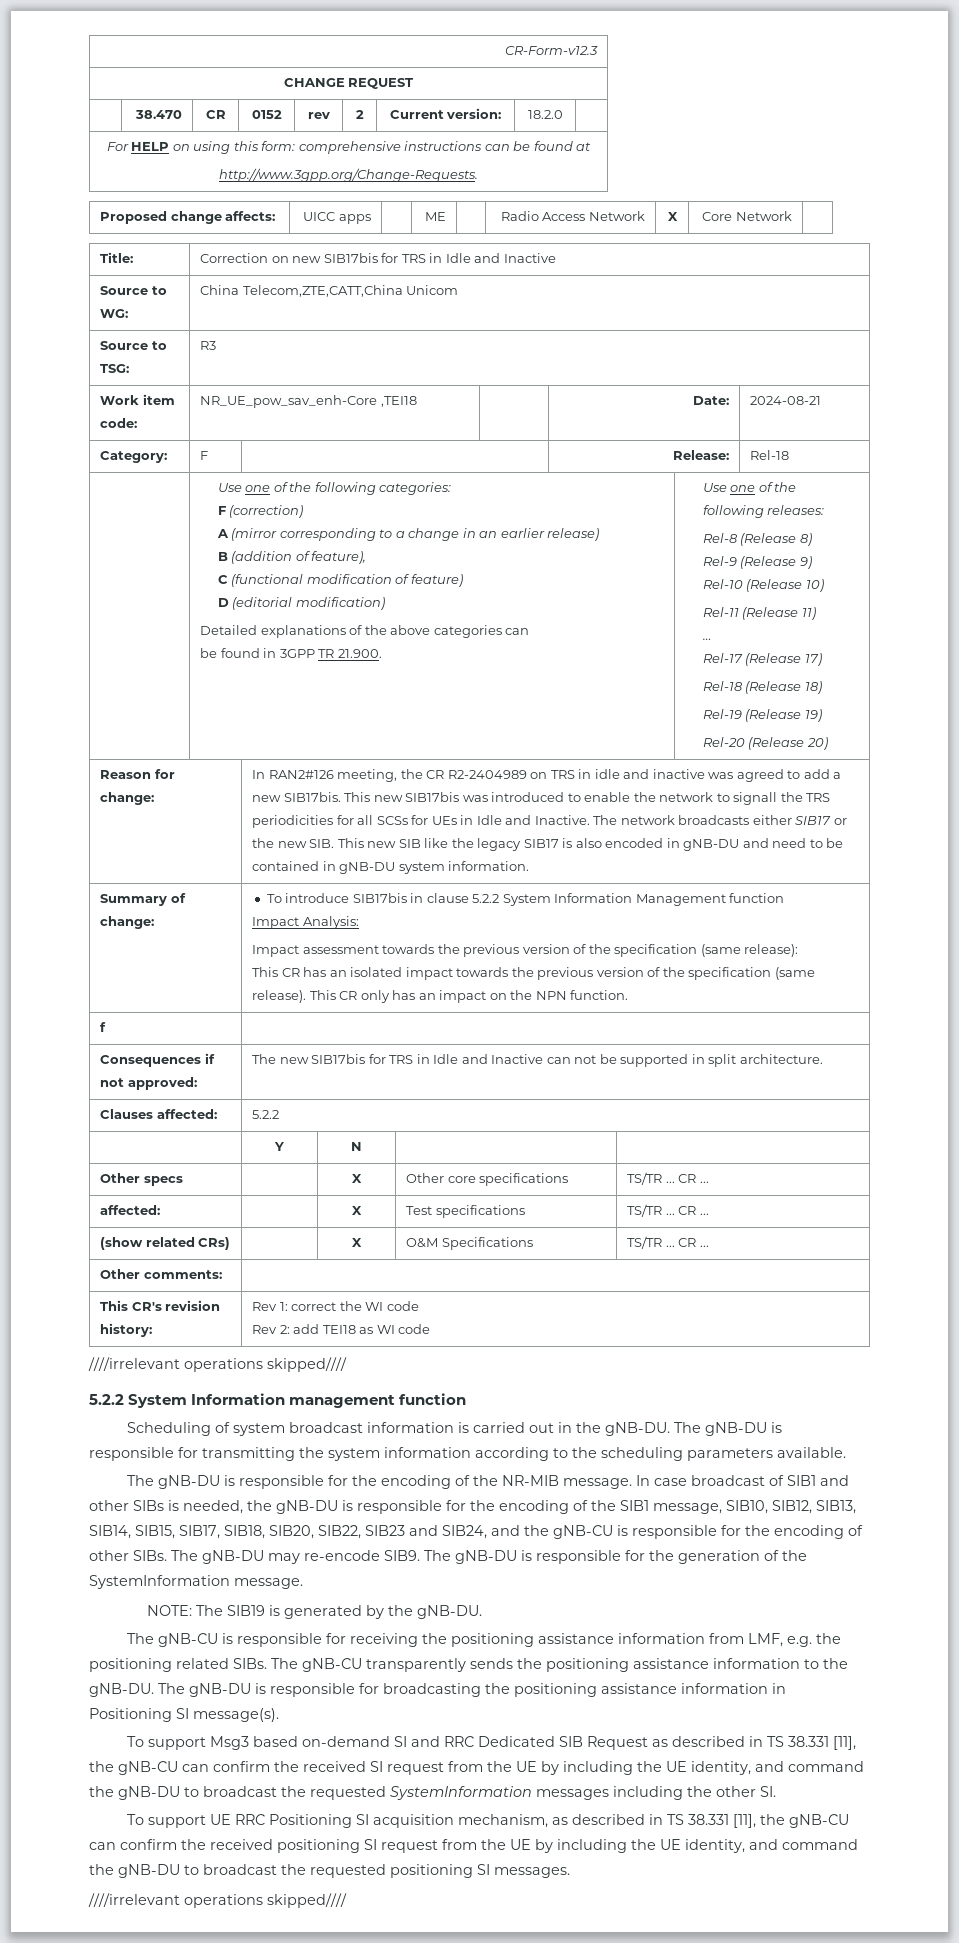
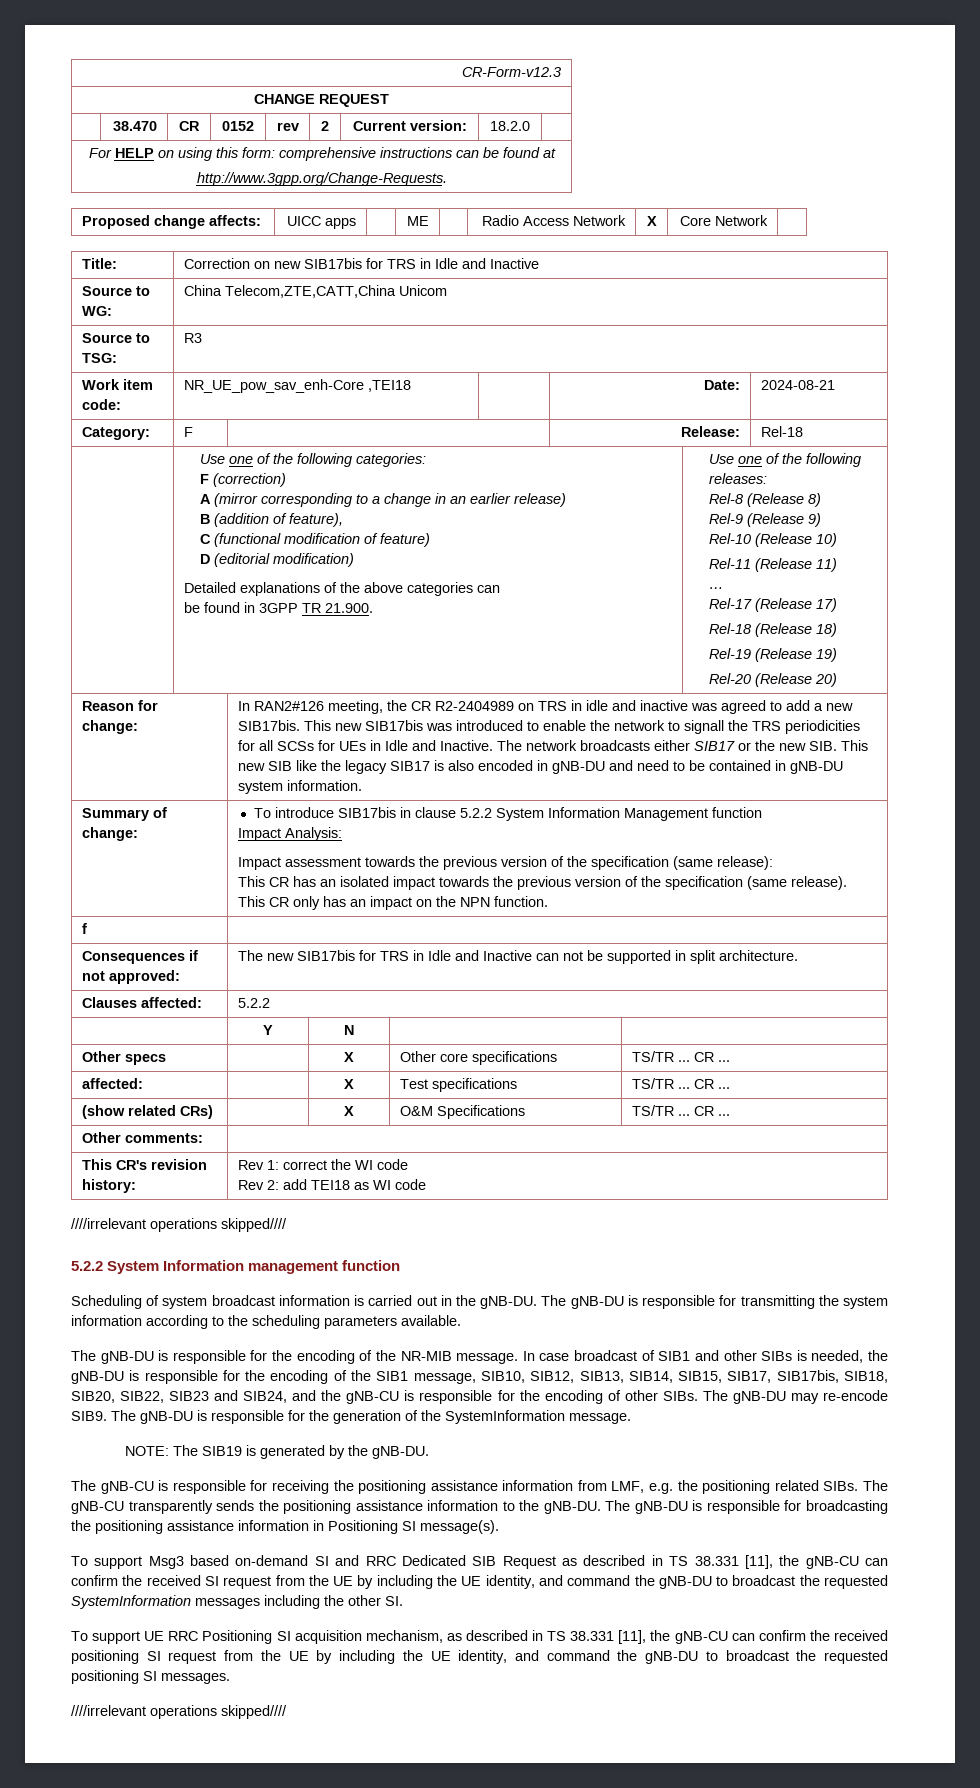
(220, 1532) none -> [776,1370,839,1383] SIB17bis,

